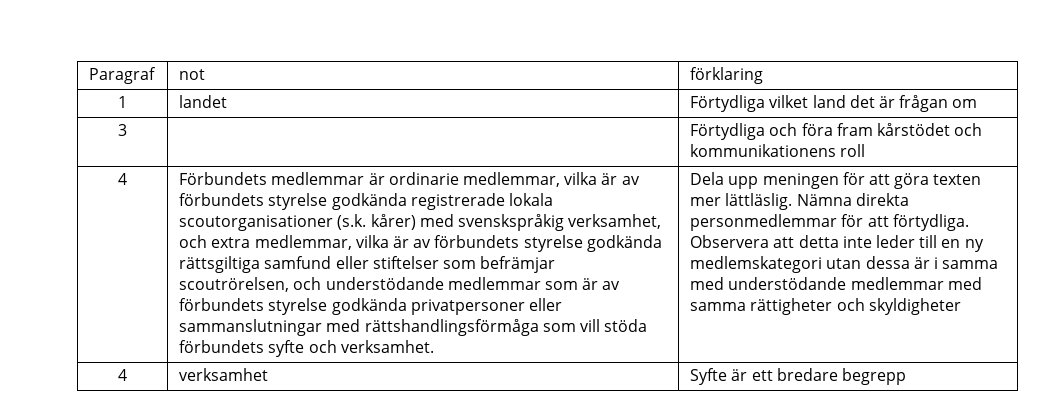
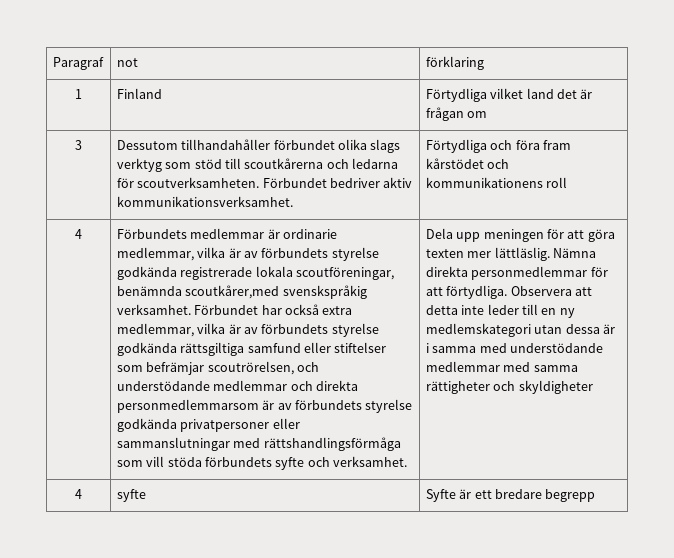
[179,95,228,108] landet -> [116,88,162,99] Finland
(127, 130) none -> [116,139,401,153] [116,158,399,172] [116,177,413,188] [116,196,293,207] Dessutom tillhandahåller förbundet olika slags verktyg som stöd till scoutkårerna och ledarna för scoutverksamheten. Förbundet bedriver aktiv kommunikationsverksamhet.
[179,214,662,231] [179,235,208,248] scoutorganisationer (s.k. kårer) med svenskspråkig verksamhet, och -> [295,267,394,280] [116,285,367,299] [116,304,319,315] scoutföreningar, benämnda scoutkårer,med svenskspråkig verksamhet. Förbundet har också
[544,281,578,290] som -> [290,380,358,391] [116,399,259,413] och direkta personmedlemmarsom
[179,368,269,381] verksamhet -> [116,489,146,502] syfte

